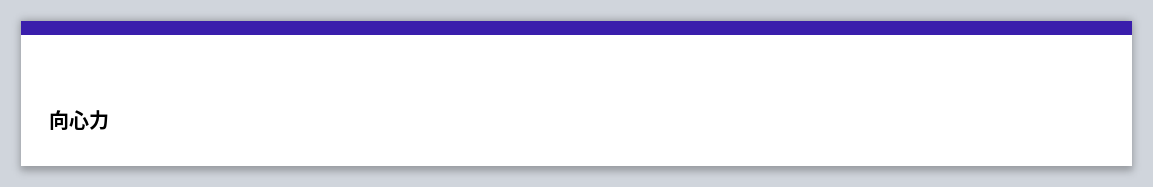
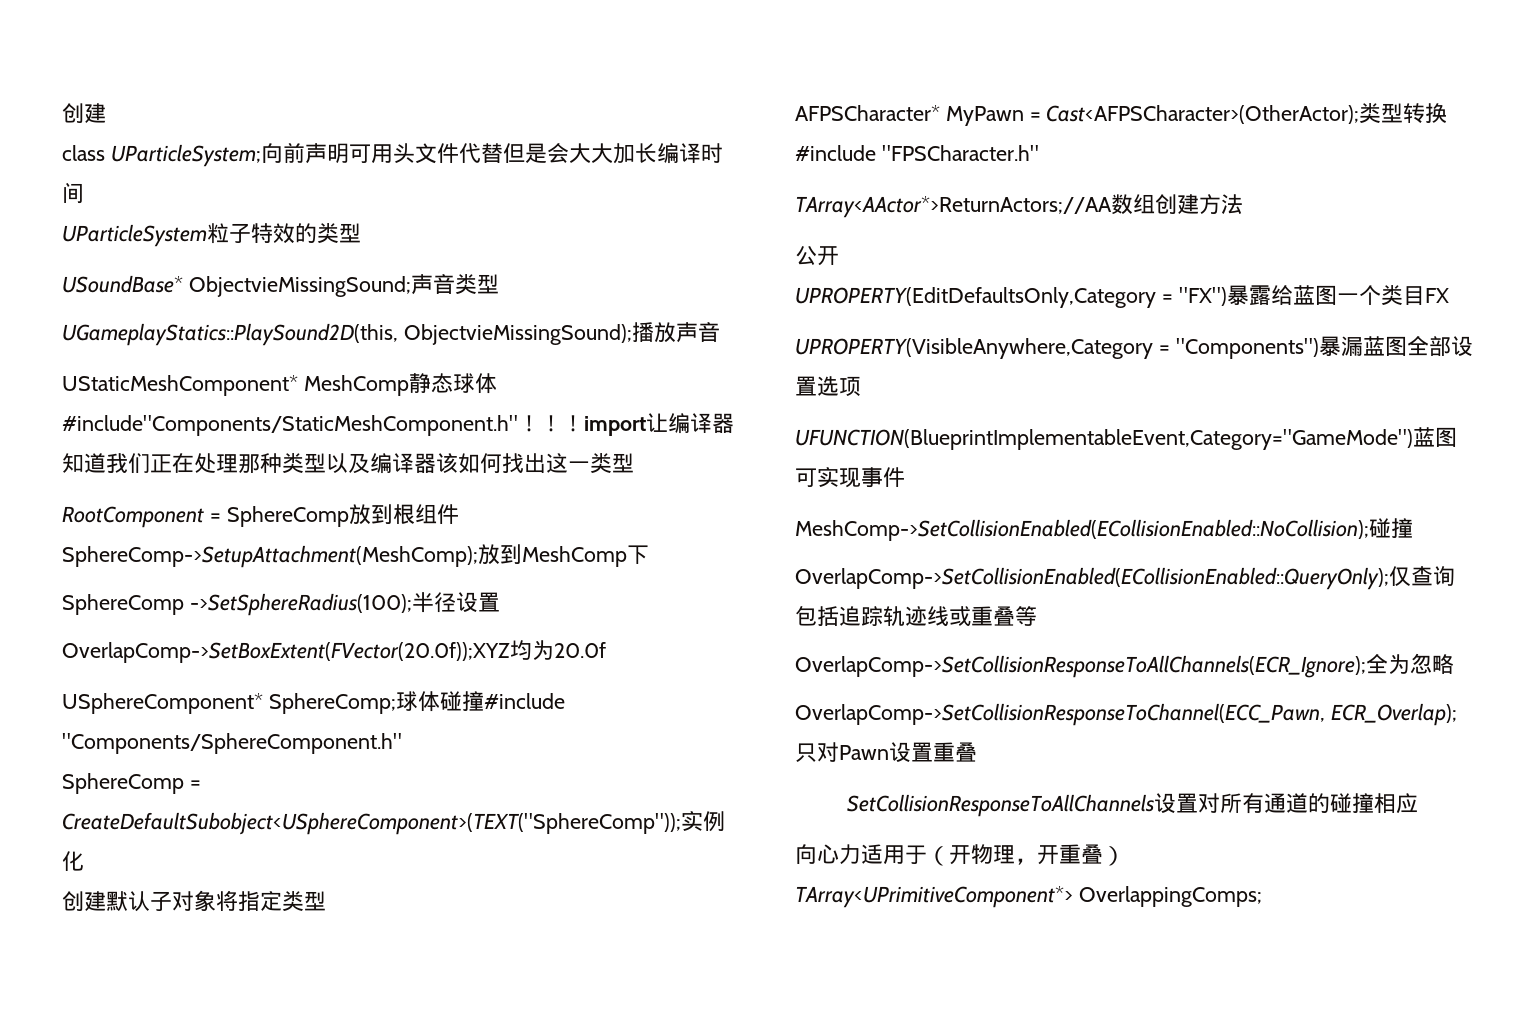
[49,110,109,130] 向心力 -> [62,103,106,123] [62,142,723,167] [62,182,84,204] [62,223,361,247] [62,274,499,297] [62,322,720,346] [62,373,497,396] [62,413,734,436] [62,453,634,474] [62,504,459,528] [62,544,649,568] [62,592,500,616] [62,640,606,663] [62,691,565,714] [62,733,402,754] [62,773,201,794] [62,811,725,835] [62,851,84,871] [62,890,326,912] [795,103,1448,126] [795,145,1039,161] [795,194,1243,218] [795,246,839,266] [795,285,1449,308] [795,336,1473,359] [795,376,861,396] [795,427,1457,450] [795,467,905,488] [795,518,1413,541] [795,566,1455,590] [795,606,1037,627] [795,653,1454,678] [795,703,1457,726] [795,742,977,762] [846,793,1418,817] [795,844,1125,866] [795,886,1262,908] 创建 // class UParticleSystem;向前声明可用头文件代替但是会大大加长编译时间 // UParticleSystem粒子特效的类型 // USoundBase* ObjectvieMissingSound;声音类型 // UGameplayStatics::PlaySound2D(this, ObjectvieMissingSound);播放声音 // UStaticMeshComponent* MeshComp静态球体#include"Components/StaticMeshComponent.h"！！！import让编译器知道我们正在处理那种类型以及编译器该如何找出这一类型 // RootComponent = SphereComp放到根组件SphereComp->SetupAttachment(MeshComp);放到MeshComp下 // SphereComp ->SetSphereRadius(100);半径设置 // OverlapComp->SetBoxExtent(FVector(20.0f));XYZ均为20.0f // USphereComponent* SphereComp;球体碰撞#include "Components/SphereComponent.h" // SphereComp = CreateDefaultSubobject<USphereComponent>(TEXT("SphereComp"));实例化 // 创建默认子对象将指定类型 // AFPSCharacter* MyPawn = Cast<AFPSCharacter>(OtherActor);类型转换#include "FPSCharacter.h" // TArray<AActor*>ReturnActors;//AA数组创建方法 // 公开 // UPROPERTY(EditDefaultsOnly,Category = "FX")暴露给蓝图一个类目FX // UPROPERTY(VisibleAnywhere,Category = "Components")暴漏蓝图全部设置选项 // UFUNCTION(BlueprintImplementableEvent,Category="GameMode")蓝图可实现事件 // MeshComp->SetCollisionEnabled(ECollisionEnabled::NoCollision);碰撞 // OverlapComp->SetCollisionEnabled(ECollisionEnabled::QueryOnly);仅查询包括追踪轨迹线或重叠等 // OverlapComp->SetCollisionResponseToAllChannels(ECR_Ignore);全为忽略 // OverlapComp->SetCollisionResponseToChannel(ECC_Pawn, ECR_Overlap);只对Pawn设置重叠 // SetCollisionResponseToAllChannels设置对所有通道的碰撞相应 // 向心力适用于（开物理，开重叠） // TArray<UPrimitiveComponent*> OverlappingComps;

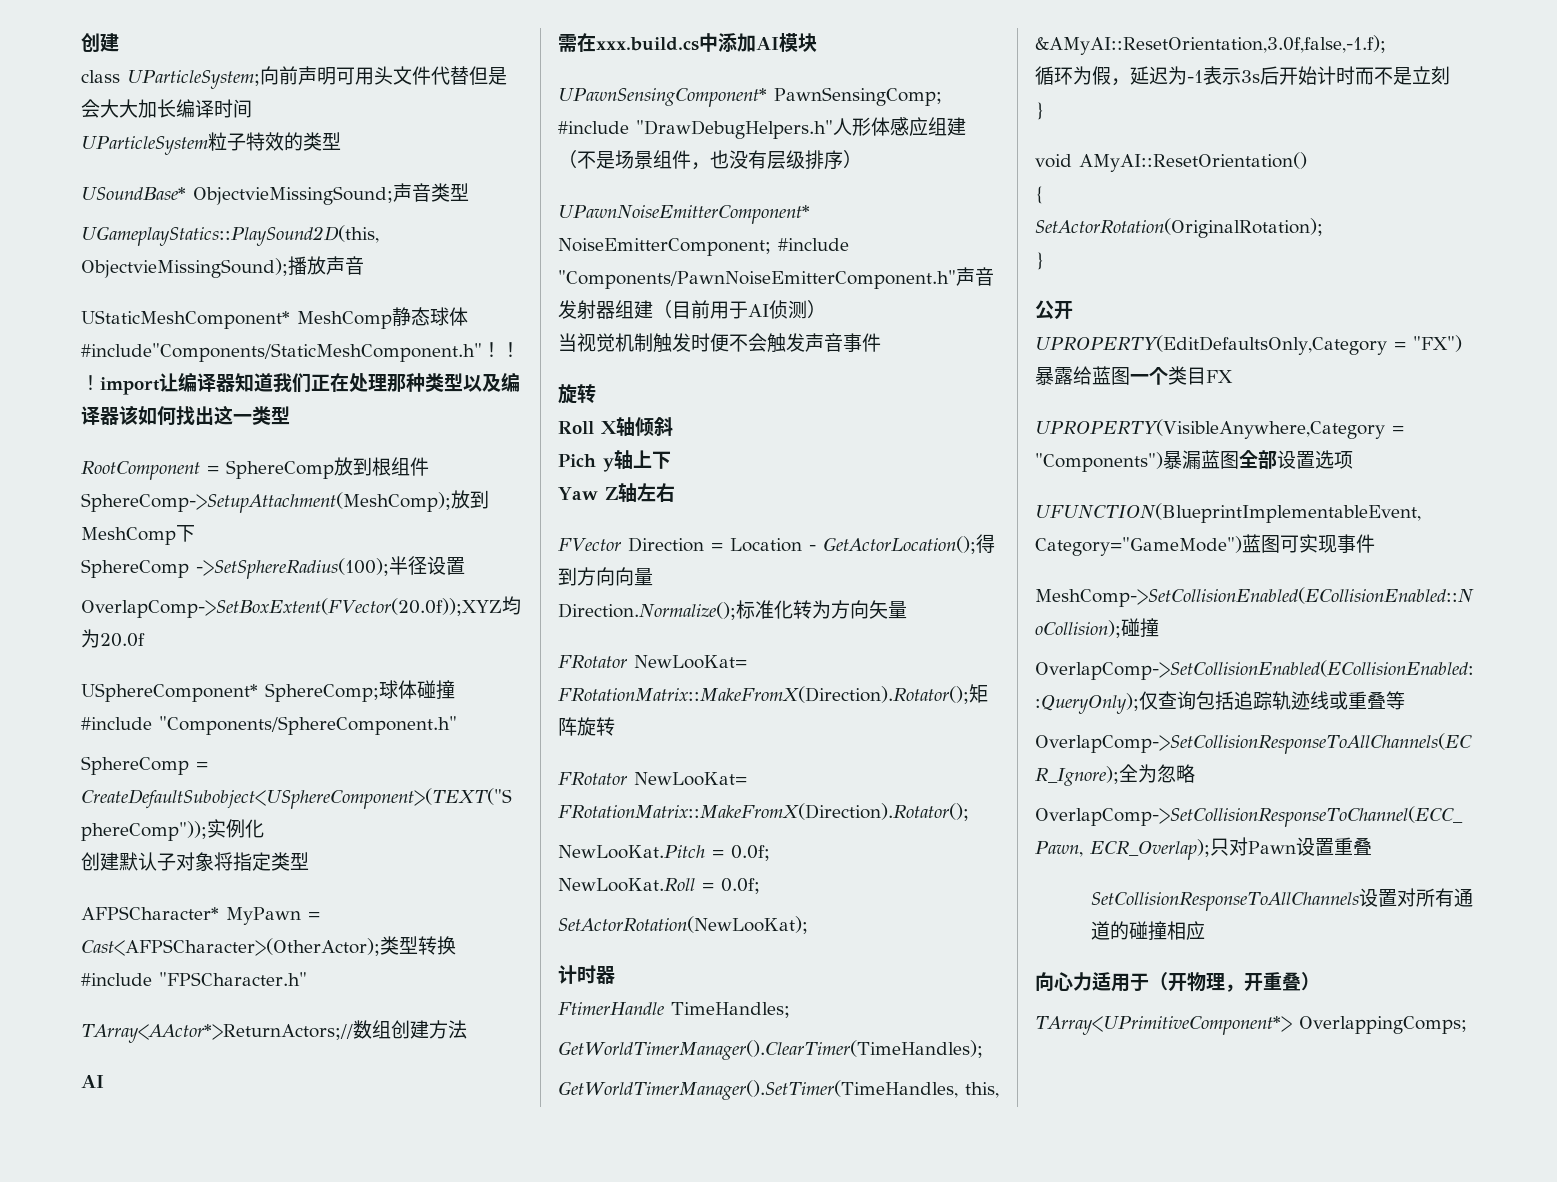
[795,196,1112,218] TArray<AActor*>ReturnActors;//AA -> [81,1024,353,1043] TArray<AActor*>ReturnActors;//
(1243, 204) none -> [81,1075,104,1088] [558,33,817,52] [558,87,942,107] [558,117,966,139] [558,150,862,170] [558,205,810,224] [558,238,849,256] [558,267,994,289] [558,300,826,319] [558,333,881,353] [558,384,596,404] [558,417,673,436] [558,450,671,472] [558,483,675,502] [558,534,995,554] [558,567,653,586] [558,600,907,620] [558,655,747,669] [558,684,988,704] [558,717,615,736] [558,772,747,786] [558,803,969,821] [558,845,770,861] [558,878,760,894] [558,916,808,934] [558,965,615,984] [558,1002,790,1018] [558,1040,983,1060] [558,1080,999,1100] [1035,35,1386,55] [1035,66,1450,86] [1035,102,1045,120] [1035,152,1307,172] [1035,186,1045,204] [1035,218,1323,238] [1035,252,1045,270] // AI // 需在xxx.build.cs中添加AI模块 // UPawnSensingComponent* PawnSensingComp; #include "DrawDebugHelpers.h"人形体感应组建（不是场景组件，也没有层级排序） // UPawnNoiseEmitterComponent* NoiseEmitterComponent; #include "Components/PawnNoiseEmitterComponent.h"声音发射器组建（目前用于AI侦测） // 当视觉机制触发时便不会触发声音事件 // 旋转 // Roll X轴倾斜 // Pich y轴上下 // Yaw Z轴左右 // FVector Direction = Location - GetActorLocation();得到方向向量 // Direction.Normalize();标准化转为方向矢量 // FRotator NewLooKat= FRotationMatrix::MakeFromX(Direction).Rotator();矩阵旋转 // FRotator NewLooKat= FRotationMatrix::MakeFromX(Direction).Rotator(); // NewLooKat.Pitch = 0.0f; // NewLooKat.Roll = 0.0f; // SetActorRotation(NewLooKat); // 计时器 // FtimerHandle TimeHandles; // GetWorldTimerManager().ClearTimer(TimeHandles); // GetWorldTimerManager().SetTimer(TimeHandles, this, &AMyAI::ResetOrientation,3.0f,false,-1.f); // 循环为假，延迟为-1表示3s后开始计时而不是立刻 // } // void AMyAI::ResetOrientation() // { // SetActorRotation(OriginalRotation); // }

